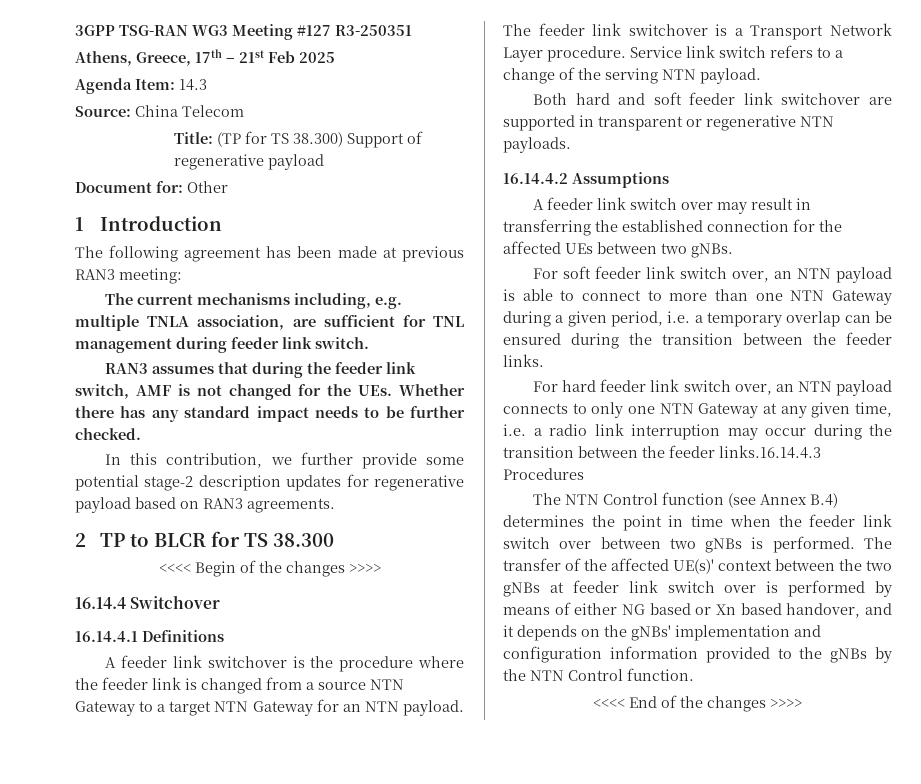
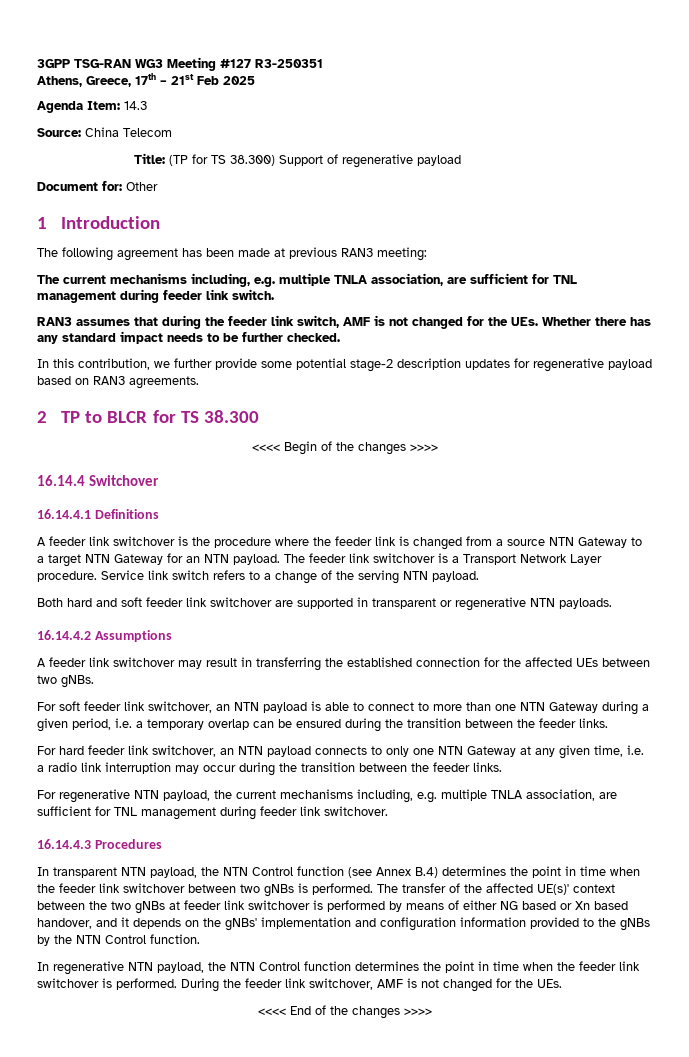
[630,198,714,210] switch over -> [113,657,175,667] switchover
[680,267,770,282] switch over, -> [148,701,212,713] switchover,
[683,380,772,395] switch over, -> [152,745,216,757] switchover,
[719,445,821,459] [503,468,584,480] [533,493,562,505] links.16.14.4.3 Procedures // The -> [473,762,502,772] [37,789,617,803] [37,806,388,820] [37,839,162,849] [37,867,219,878] links. // For regenerative NTN payload, the current mechanisms including, e.g. multiple TNLA association, are sufficient for TNL management during feeder link switchover. // 16.14.4.3 Procedures // In transparent NTN payload, the
[503,537,592,549] switch over -> [123,883,185,893] switchover
[667,581,757,593] switch over -> [248,900,310,910] switchover
(694, 674) none -> [37,961,640,975] [37,978,562,992] // In regenerative NTN payload, the NTN Control function determines the point in time when the feeder link switchover is performed. During the feeder link switchover, AMF is not changed for the UEs.

